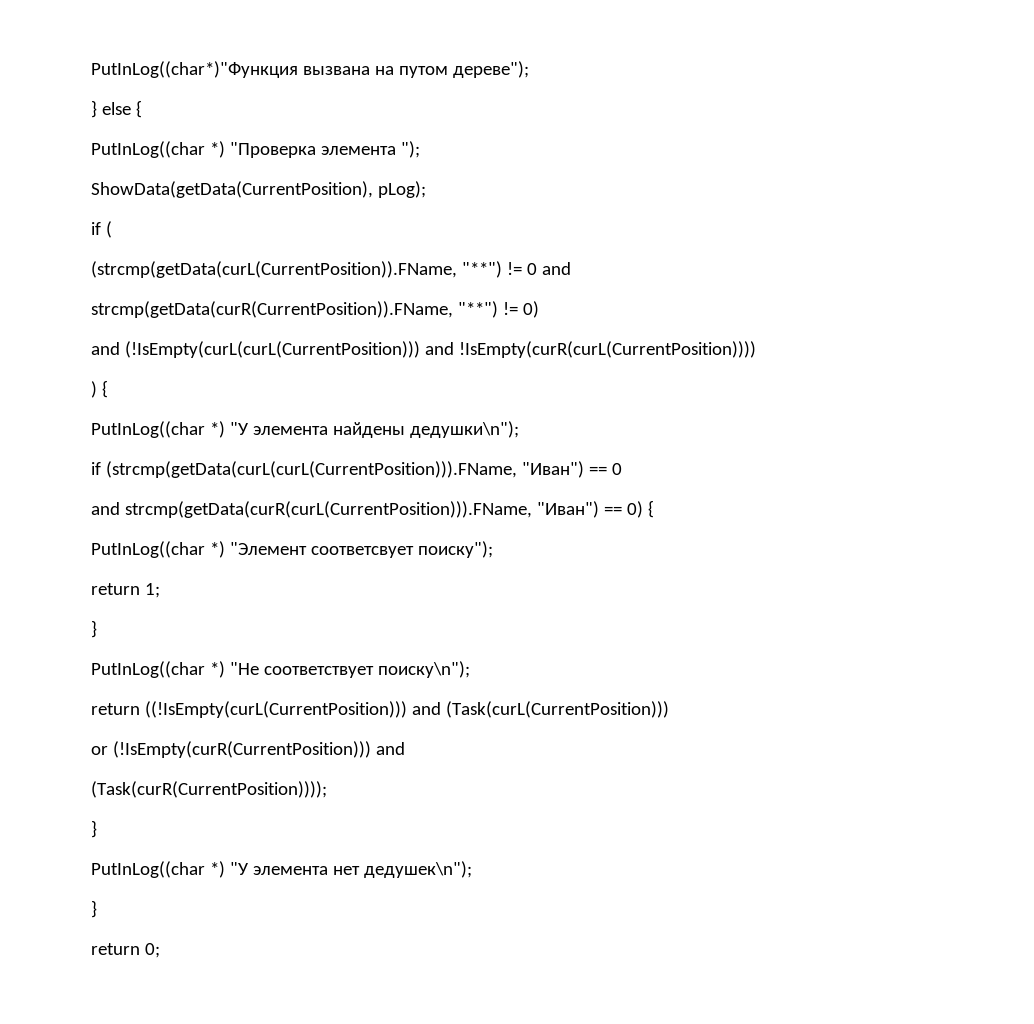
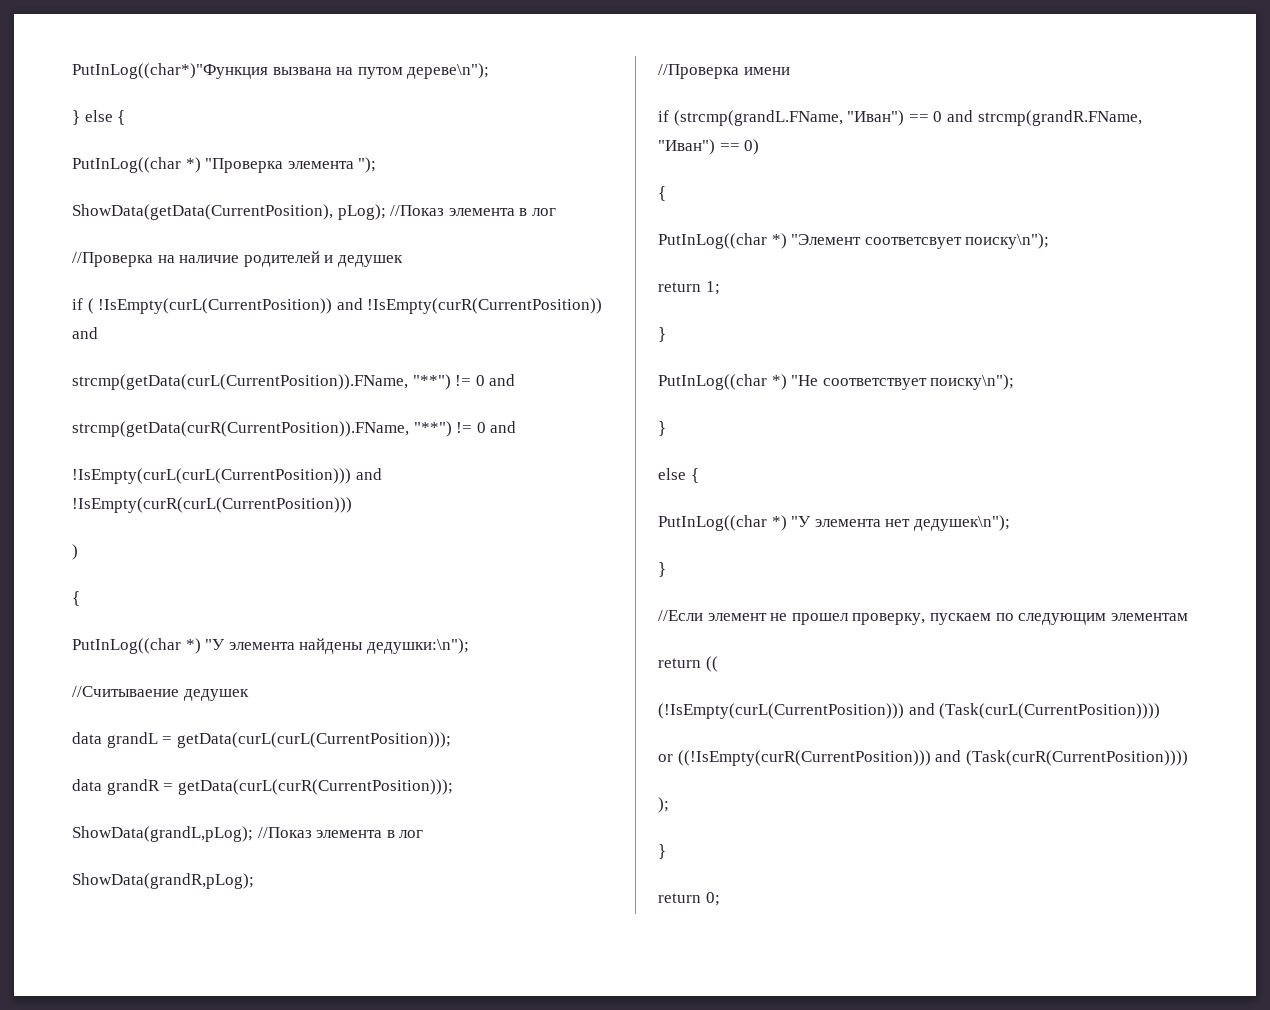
[452,61,529,78] дереве"); -> [407,63,490,79] дереве\n");
[91,221,112,238] [91,261,457,278] // if ( // (strcmp(getData(curL(CurrentPosition)).FName, -> [390,205,556,216] [72,251,403,267] [72,298,603,314] [72,327,98,339] [72,374,408,390] //Показ элемента в лог // //Проверка на наличие родителей и дедушек // if ( !IsEmpty(curL(CurrentPosition)) and !IsEmpty(curR(CurrentPosition)) and // strcmp(getData(curL(CurrentPosition)).FName,
[522,301,539,318] [91,341,756,358] 0) // and (!IsEmpty(curL(curL(CurrentPosition))) and !IsEmpty(curR(curL(CurrentPosition)))) -> [476,421,517,433] [72,468,382,484] [72,497,352,513] 0 and // !IsEmpty(curL(curL(CurrentPosition))) and !IsEmpty(curR(curL(CurrentPosition)))
(97, 389) none -> (78, 552) //
[409,421,519,438] [91,461,517,478] дедушки\n"); // if (strcmp(getData(curL(curL(CurrentPosition))).FName, -> [366,638,469,654] [72,686,249,701] [72,732,451,748] [72,779,453,795] [72,826,424,842] [72,873,254,889] [658,64,790,79] [658,110,843,126] дедушки:\n"); // //Считываение дедушек // data grandL = getData(curL(curL(CurrentPosition))); // data grandR = getData(curL(curR(CurrentPosition))); // ShowData(grandL,pLog); //Показ элемента в лог // ShowData(grandR,pLog); // //Проверка имени // if (strcmp(grandL.FName,
[91,501,532,518] // and strcmp(getData(curR(curL(CurrentPosition))).FName, -> [946,110,1142,126] and strcmp(grandR.FName,
(643, 509) none -> (760, 147) //
[417,541,493,558] поиску"); -> [965,233,1050,249] поиску\n");
[91,701,669,718] [91,741,405,758] [91,781,327,798] [91,820,97,838] return ((!IsEmpty(curL(CurrentPosition))) and (Task(curL(CurrentPosition))) // or (!IsEmpty(curR(CurrentPosition))) and // (Task(curR(CurrentPosition)))); // } -> [658,421,666,436] [658,468,699,483] } // else {
(97, 909) none -> [658,610,1188,625] [658,656,718,672] [658,703,1161,719] [658,750,1188,766] [658,797,669,813] [658,844,666,859] // //Если элемент не прошел проверку, пускаем по следующим элементам // return (( // (!IsEmpty(curL(CurrentPosition))) and (Task(curL(CurrentPosition)))) // or ((!IsEmpty(curR(CurrentPosition))) and (Task(curR(CurrentPosition)))) // ); // }

